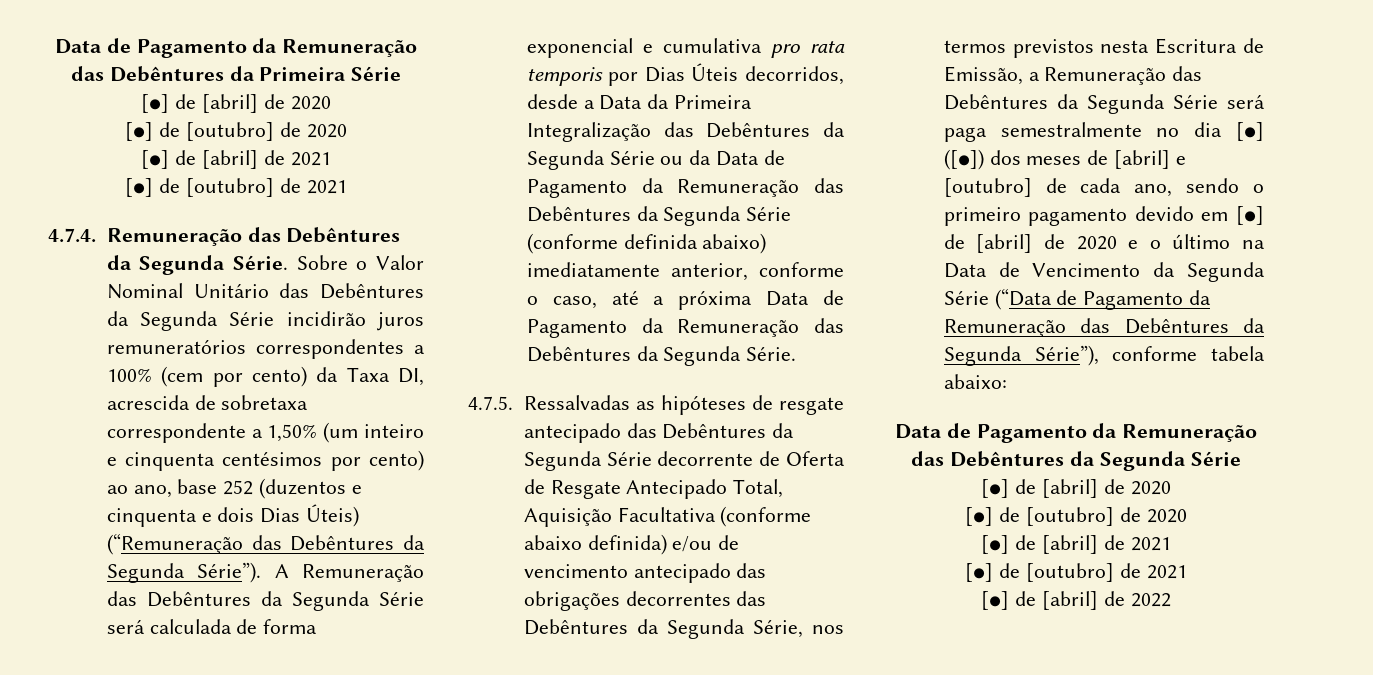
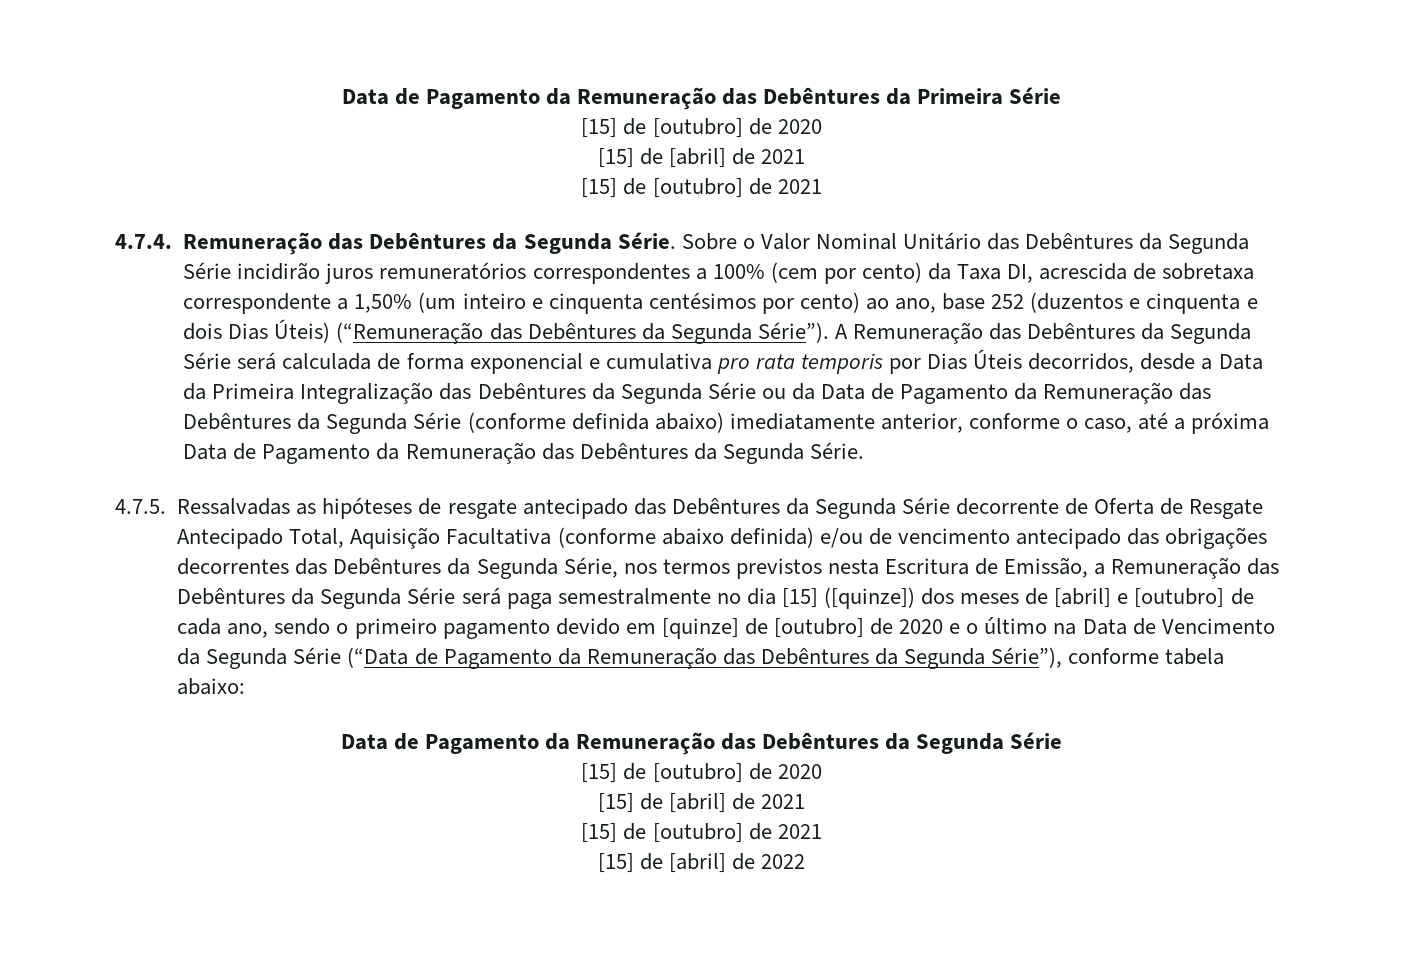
[141,94,331,113] [125,122,347,141] [141,150,331,169] [125,178,154,197] [●] de [abril] de 2020 // [●] de [outubro] de 2020 // [●] de [abril] de 2021 // [●] -> [581,118,822,138] [597,148,806,168] [581,178,618,198] [15] de [outubro] de 2020 // [15] de [abril] de 2021 // [15]
[1236,122,1264,141] [943,149,984,170] [●] ([●]) -> [781,587,916,609] [15] ([quinze])
[1236,206,1264,225] [943,234,1033,253] [●] de [abril] -> [661,618,864,639] [quinze] de [outubro]
[981,479,1171,498] [965,507,1187,526] [981,535,1171,554] [965,563,1187,582] [981,591,1010,610] [●] de [abril] de 2020 // [●] de [outubro] de 2020 // [●] de [abril] de 2021 // [●] de [outubro] de 2021 // [●] -> [581,763,822,783] [597,793,806,813] [581,823,822,843] [597,853,634,873] [15] de [outubro] de 2020 // [15] de [abril] de 2021 // [15] de [outubro] de 2021 // [15]

